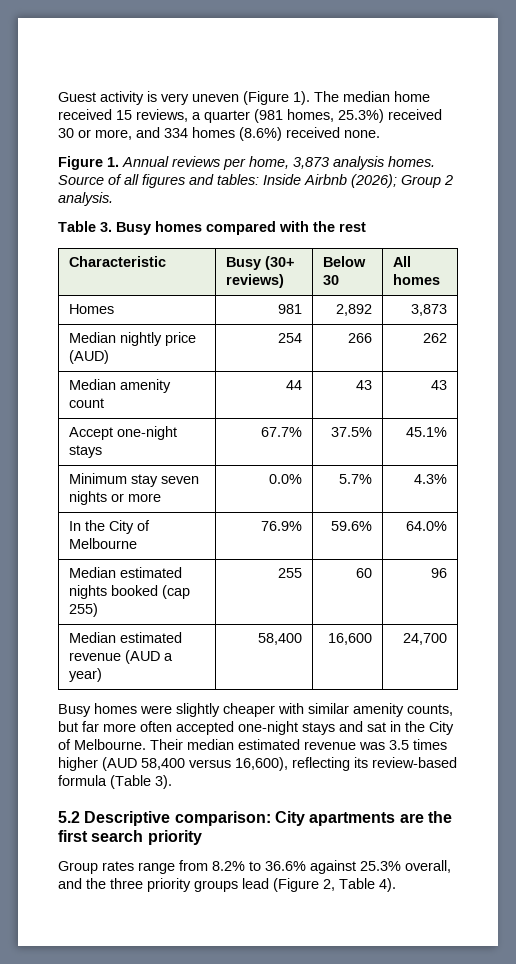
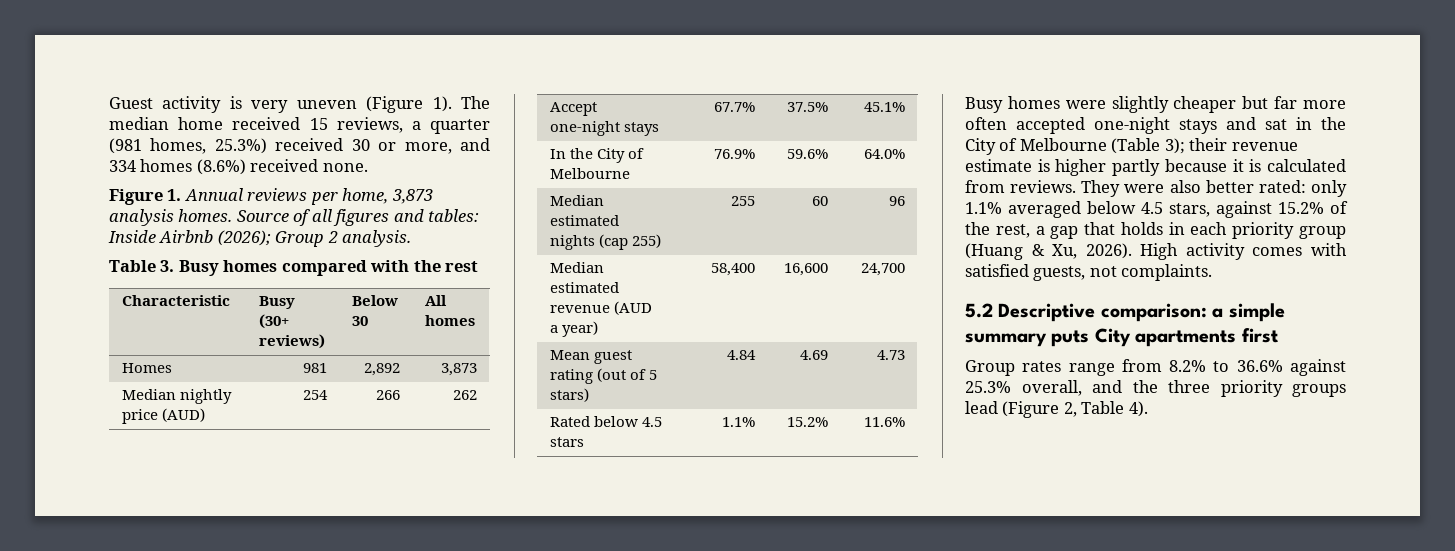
[68,379,171,393] [68,398,104,408] [286,380,303,390] [356,380,373,390] [431,380,448,390] // Median amenity count | 44 | 43 | 43 -> (478, 395) none
[68,473,199,487] [68,491,161,505] [269,474,303,484] [339,474,373,484] [414,474,448,484] // Minimum stay seven nights or more | 0.0% | 5.7% | 4.3% -> (906, 107) none
[110,585,158,596] booked -> (595, 242) none
(448, 639) none -> [549,350,632,364] [549,368,657,384] [549,388,589,402] [727,350,757,360] [800,350,829,360] [877,350,906,360] [549,416,662,427] [549,437,584,447] [722,417,756,427] [787,417,829,427] [864,417,906,427] // Mean guest rating (out of 5 stars) | 4.84 | 4.69 | 4.73 // Rated below 4.5 stars | 1.1% | 15.2% | 11.6%
[278,703,453,717] with similar amenity counts, -> (1237, 104) none
[74,739,447,750] [58,757,457,771] [58,775,172,789] [58,811,452,826] Melbourne. Their median estimated revenue was 3.5 times higher (AUD 58,400 versus 16,600), reflecting its review-based formula (Table 3). // 5.2 Descriptive comparison: City apartments are the -> [1019,138,1298,154] [965,159,1346,176] [965,180,1347,197] [965,201,1348,218] [965,222,1346,239] [965,243,1347,260] [965,264,1213,281] [965,303,1285,322] [965,328,1237,347] Melbourne (Table 3); their revenue estimate is higher partly because it is calculated from reviews. They were also better rated: only 1.1% averaged below 4.5 stars, against 15.2% of the rest, a gap that holds in each priority group (Huang & Xu, 2026). High activity comes with satisfied guests, not complaints. // 5.2 Descriptive comparison: a simple summary puts City apartments
[91,830,202,845] search priority -> (1278, 335) none

